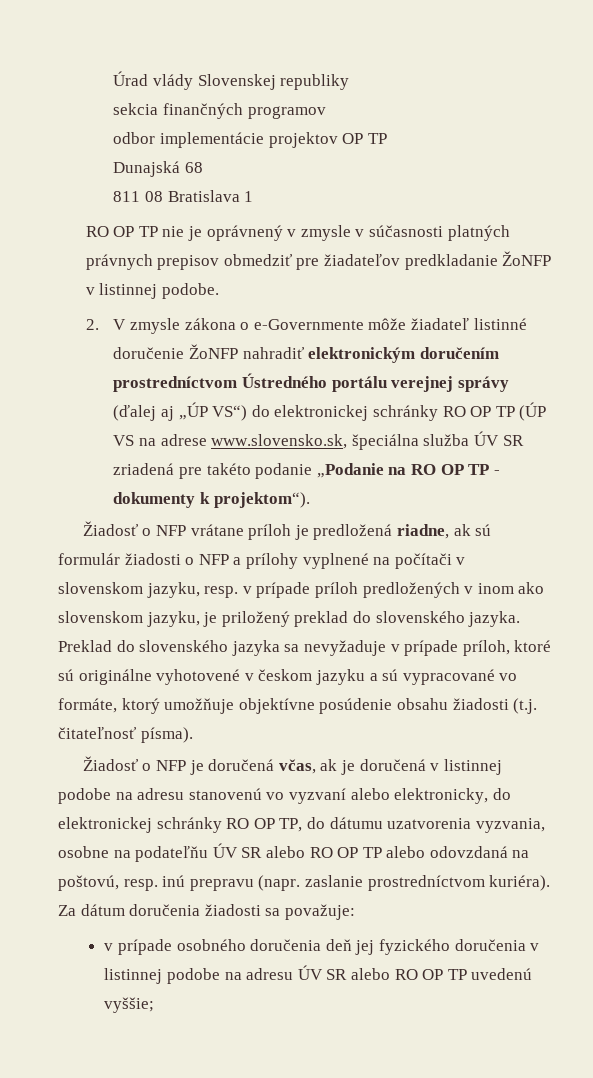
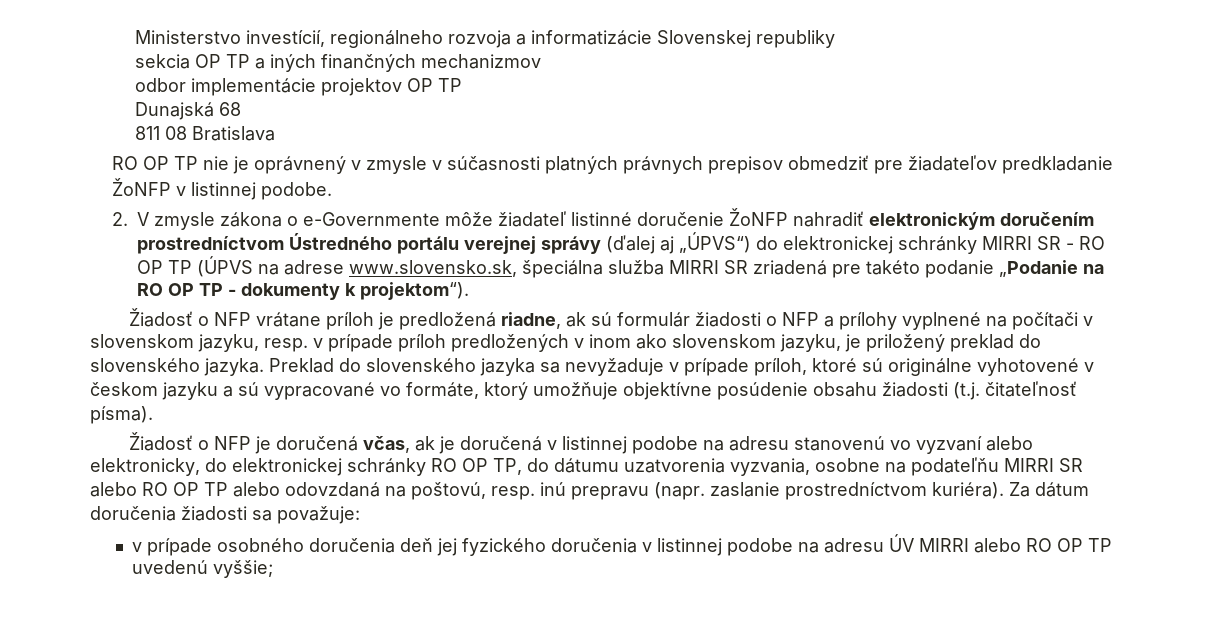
[113,71,350,90] [113,103,326,119] Úrad vlády Slovenskej republiky // sekcia finančných programov -> [134,30,835,48] [134,54,541,72] Ministerstvo investícií, regionálneho rozvoja a informatizácie Slovenskej republiky // sekcia OP TP a iných finančných mechanizmov
[244,191,254,202] 1 -> (275, 133) none
[178,402,547,421] [113,435,135,446] „ÚP VS“) do elektronickej schránky RO OP TP (ÚP VS -> [679,232,1106,254] [137,256,254,277] „ÚPVS“) do elektronickej schránky MIRRI SR - RO OP TP (ÚPVS
[473,431,499,446] ÚV -> [669,260,720,274] MIRRI
[212,843,238,858] ÚV -> [1004,458,1054,472] MIRRI
[326,969,348,980] SR -> [919,538,970,552] MIRRI

